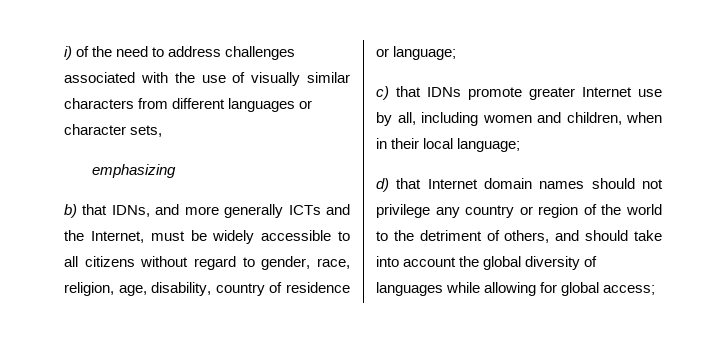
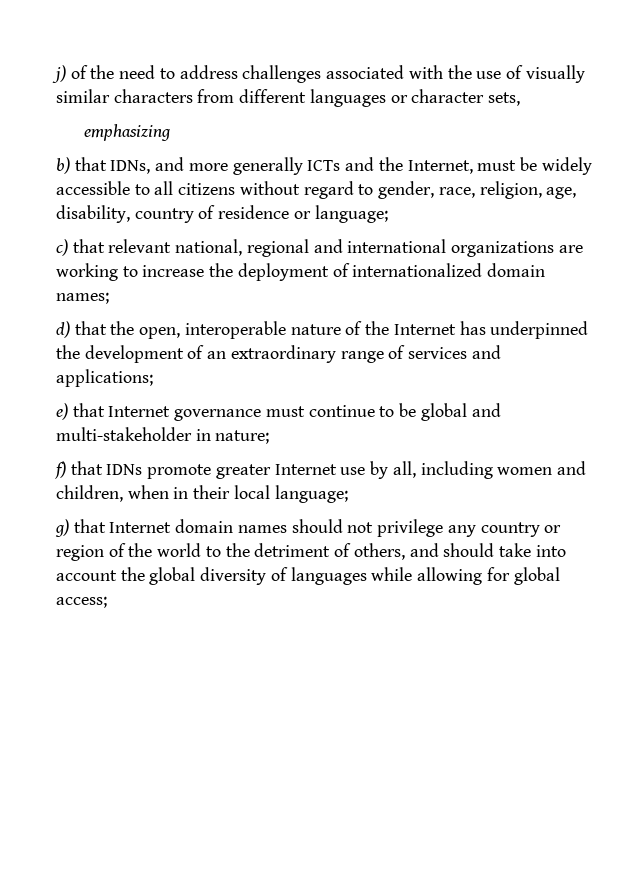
[64,46,72,60] i) -> [52,65,66,83] j)
(421, 91) none -> [108,239,583,257] [56,263,546,281] [56,292,109,304] [56,321,589,339] [56,345,501,363] [56,369,153,387] [56,403,501,421] [56,427,270,444] [55,461,103,479] relevant national, regional and international organizations are working to increase the deployment of internationalized domain names; // d) that the open, interoperable nature of the Internet has underpinned the development of an extraordinary range of services and applications; // e) that Internet governance must continue to be global and multi-stakeholder in nature; // f) that
[376,178,389,192] d) -> [55,519,69,537] g)

